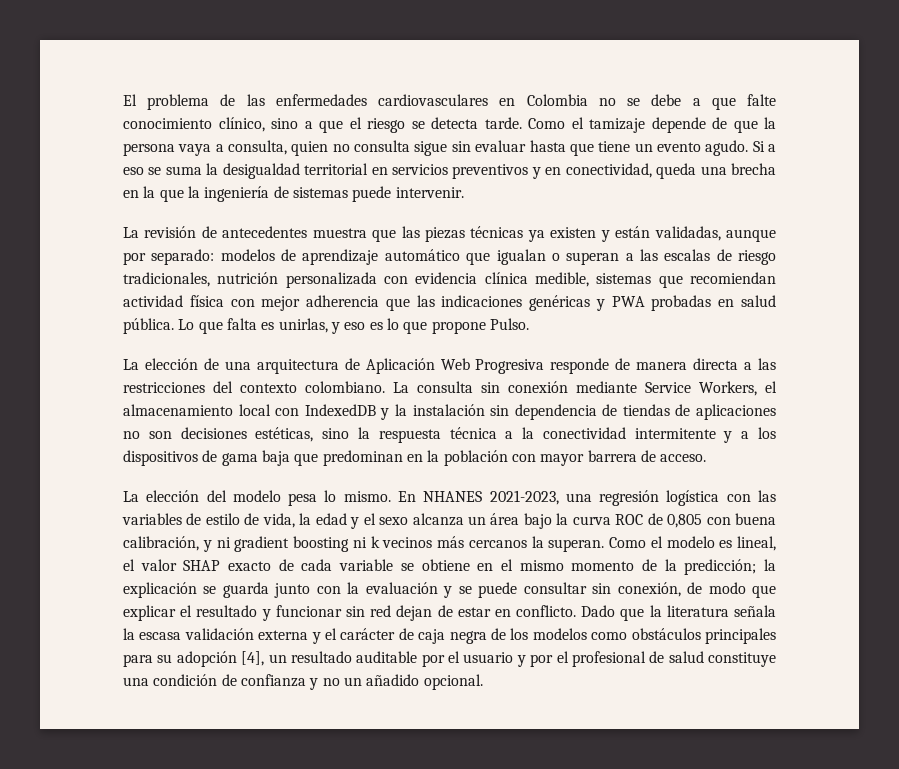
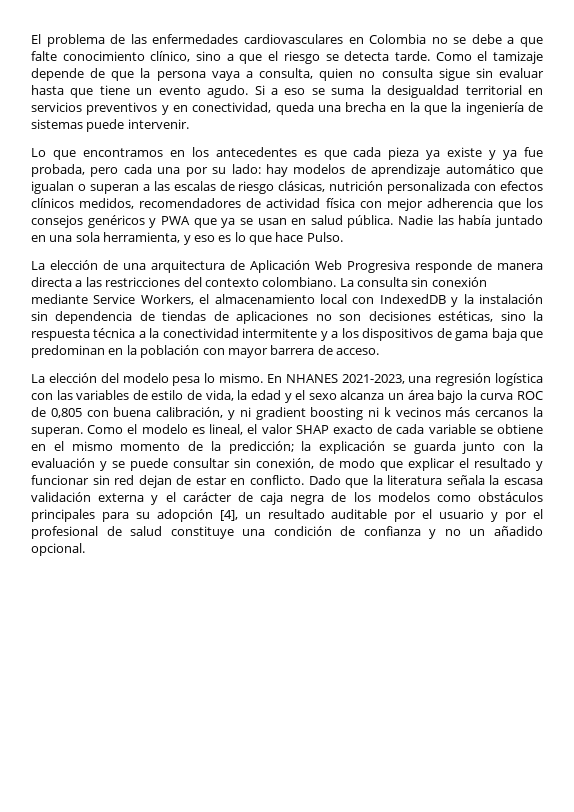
[123,226,777,242] [123,249,215,265] La revisión de antecedentes muestra que las piezas técnicas ya existen y están validadas, aunque por separado: -> [31,147,544,160] [31,164,288,177] Lo que encontramos en los antecedentes es que cada pieza ya existe y ya fue probada, pero cada una por su lado: hay
[123,272,210,287] tradicionales, -> [278,181,326,192] clásicas,
[415,272,776,288] evidencia clínica medible, sistemas que recomiendan -> [500,181,543,191] [31,198,262,209] efectos clínicos medidos, recomendadores de
[416,295,776,311] [123,318,328,334] las indicaciones genéricas y PWA probadas en salud pública. Lo que falta es unirlas, -> [526,198,544,208] [31,215,544,228] [31,232,181,243] los consejos genéricos y PWA que ya se usan en salud pública. Nadie las había juntado en una sola herramienta,
[431,321,486,334] propone -> [275,232,304,242] hace

